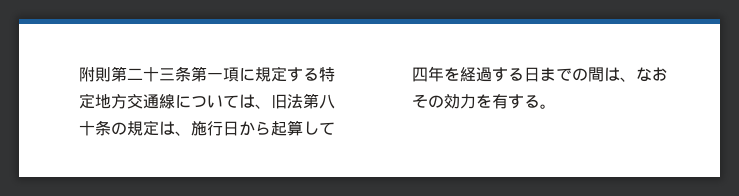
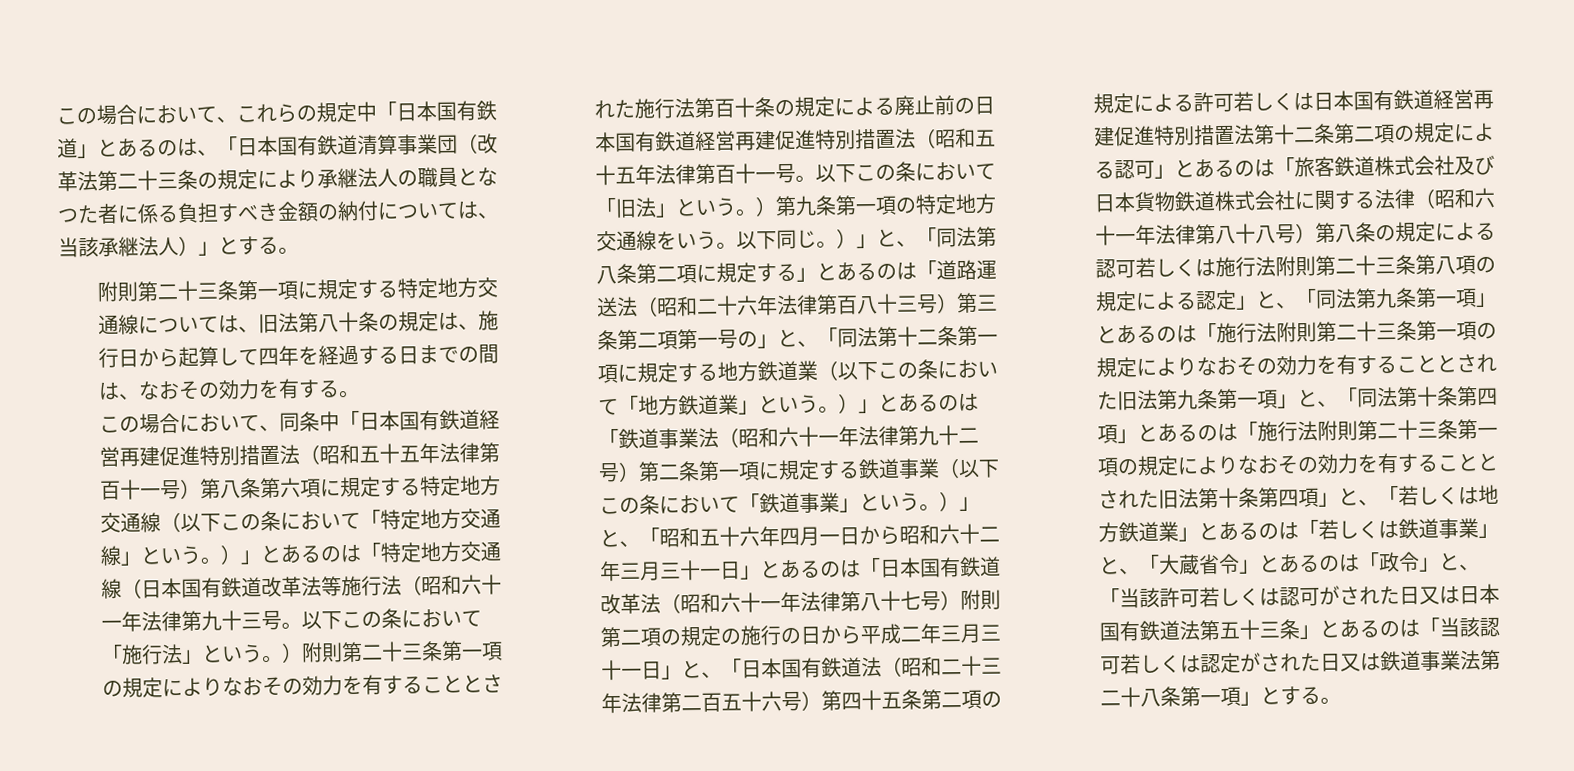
(79, 74) none -> [56,100,497,125] [57,133,498,159] [57,167,498,192] [57,200,499,224] [58,235,299,258] この場合において、これらの規定中「日本国有鉄道」とあるのは、「日本国有鉄道清算事業団（改革法第二十三条の規定により承継法人の職員となつた者に係る負担すべき金額の納付については、当該承継法人）」とする。 //
(557, 106) none -> [98,409,500,434] [98,442,500,467] [99,475,501,500] [99,508,501,533] [99,541,502,566] [100,574,502,599] [100,608,482,632] [100,640,503,665] [101,674,503,698] [593,95,995,119] [594,127,996,153] [594,161,996,186] [594,193,997,218] [595,226,997,252] [595,259,997,285] [595,292,998,318] [596,325,998,351] [596,359,998,384] [597,392,979,416] [597,425,979,449] [597,458,1000,483] [598,491,980,515] [598,523,1000,548] [599,556,1001,582] [599,589,1001,615] [599,623,1001,648] [600,655,1002,681] [600,689,1002,714] [1092,89,1494,114] [1093,122,1495,147] [1093,154,1495,180] [1093,187,1496,213] [1094,221,1496,246] [1094,254,1496,279] [1094,287,1497,312] [1095,320,1497,345] [1095,353,1497,378] [1096,386,1498,411] [1096,419,1498,444] [1096,452,1499,477] [1097,484,1499,509] [1097,518,1499,543] [1097,551,1480,575] [1098,583,1500,609] [1098,617,1500,642] [1099,649,1501,675] [1099,686,1341,708] // この場合において、同条中「日本国有鉄道経営再建促進特別措置法（昭和五十五年法律第百十一号）第八条第六項に規定する特定地方交通線（以下この条において「特定地方交通線」という。）」とあるのは「特定地方交通線（日本国有鉄道改革法等施行法（昭和六十一年法律第九十三号。以下この条において「施行法」という。）附則第二十三条第一項の規定によりなおその効力を有することとされた施行法第百十条の規定による廃止前の日本国有鉄道経営再建促進特別措置法（昭和五十五年法律第百十一号。以下この条において「旧法」という。）第九条第一項の特定地方交通線をいう。以下同じ。）」と、「同法第八条第二項に規定する」とあるのは「道路運送法（昭和二十六年法律第百八十三号）第三条第二項第一号の」と、「同法第十二条第一項に規定する地方鉄道業（以下この条において「地方鉄道業」という。）」とあるのは「鉄道事業法（昭和六十一年法律第九十二号）第二条第一項に規定する鉄道事業（以下この条において「鉄道事業」という。）」と、「昭和五十六年四月一日から昭和六十二年三月三十一日」とあるのは「日本国有鉄道改革法（昭和六十一年法律第八十七号）附則第二項の規定の施行の日から平成二年三月三十一日」と、「日本国有鉄道法（昭和二十三年法律第二百五十六号）第四十五条第二項の規定による許可若しくは日本国有鉄道経営再建促進特別措置法第十二条第二項の規定による認可」とあるのは「旅客鉄道株式会社及び日本貨物鉄道株式会社に関する法律（昭和六十一年法律第八十八号）第八条の規定による認可若しくは施行法附則第二十三条第八項の規定による認定」と、「同法第九条第一項」とあるのは「施行法附則第二十三条第一項の規定によりなおその効力を有することとされた旧法第九条第一項」と、「同法第十条第四項」とあるのは「施行法附則第二十三条第一項の規定によりなおその効力を有することとされた旧法第十条第四項」と、「若しくは地方鉄道業」とあるのは「若しくは鉄道事業」と、「大蔵省令」とあるのは「政令」と、「当該許可若しくは認可がされた日又は日本国有鉄道法第五十三条」とあるのは「当該認可若しくは認定がされた日又は鉄道事業法第二十八条第一項」とする。

